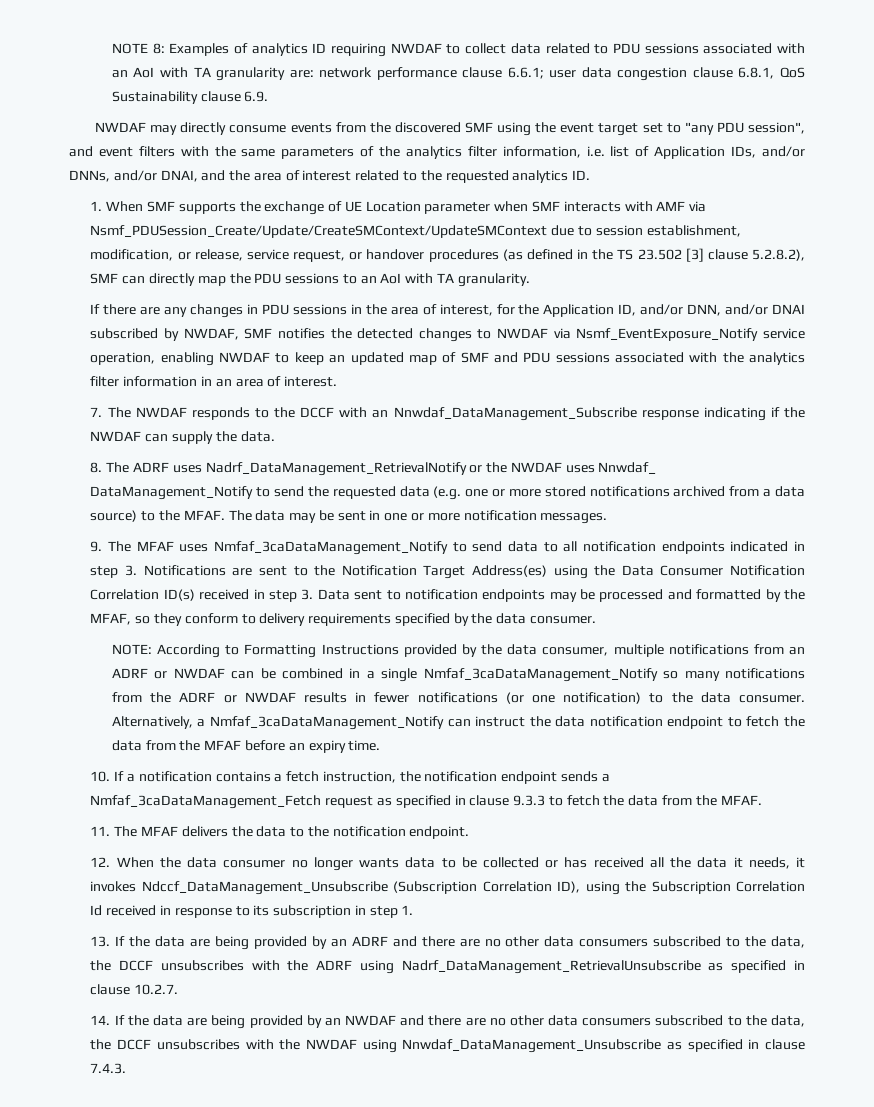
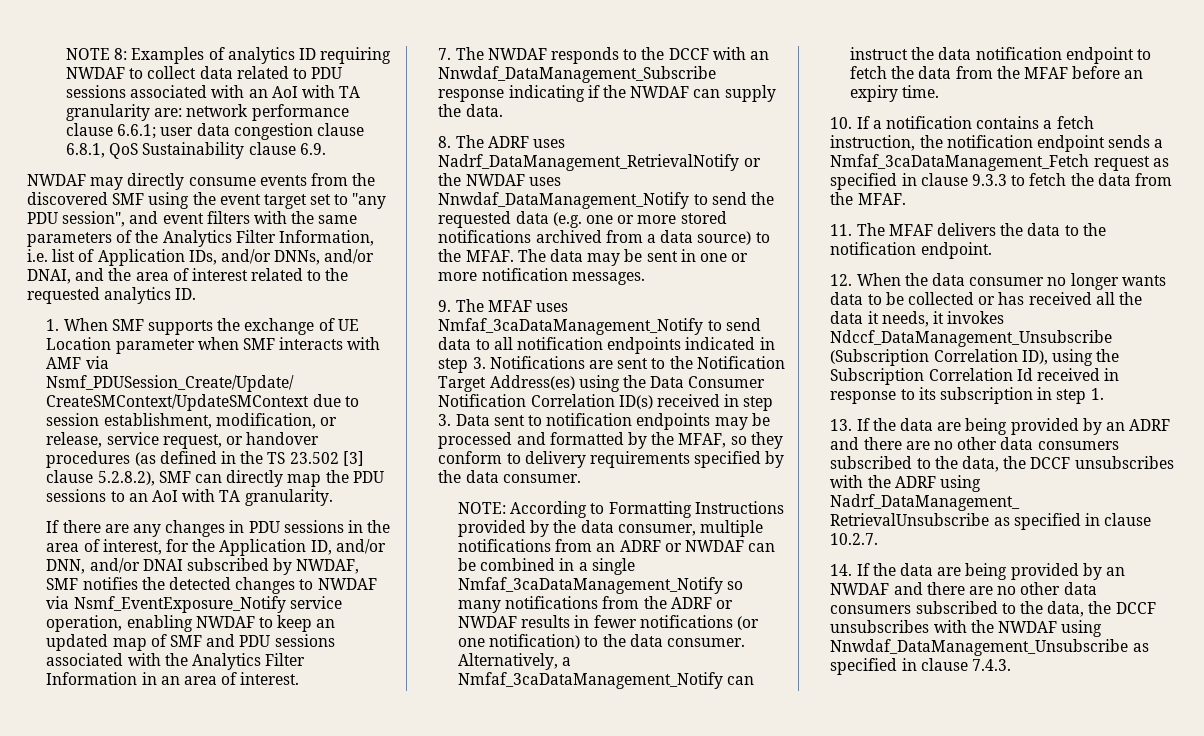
[405,146,581,159] analytics filter information, -> [162,230,374,247] Analytics Filter Information,
[748,352,805,365] [90,376,198,387] analytics filter information -> [192,653,306,670] [46,672,138,685] Analytics Filter Information
[598,462,657,474] [90,486,254,500] Nnwdaf_ DataManagement_Notify -> [438,192,690,209] Nnwdaf_DataManagement_Notify

